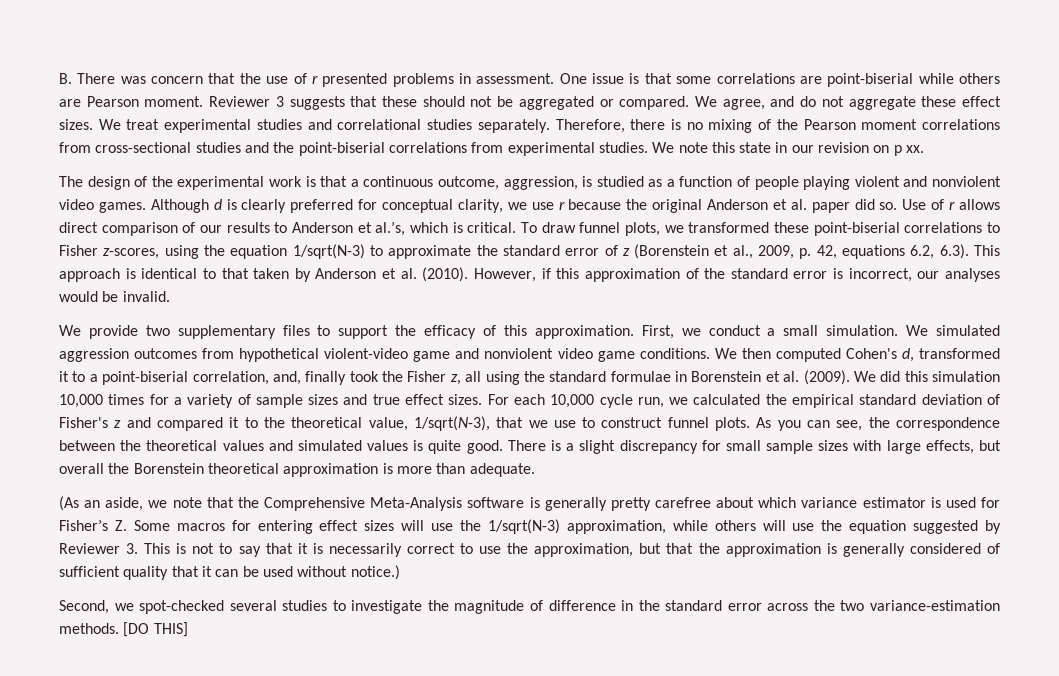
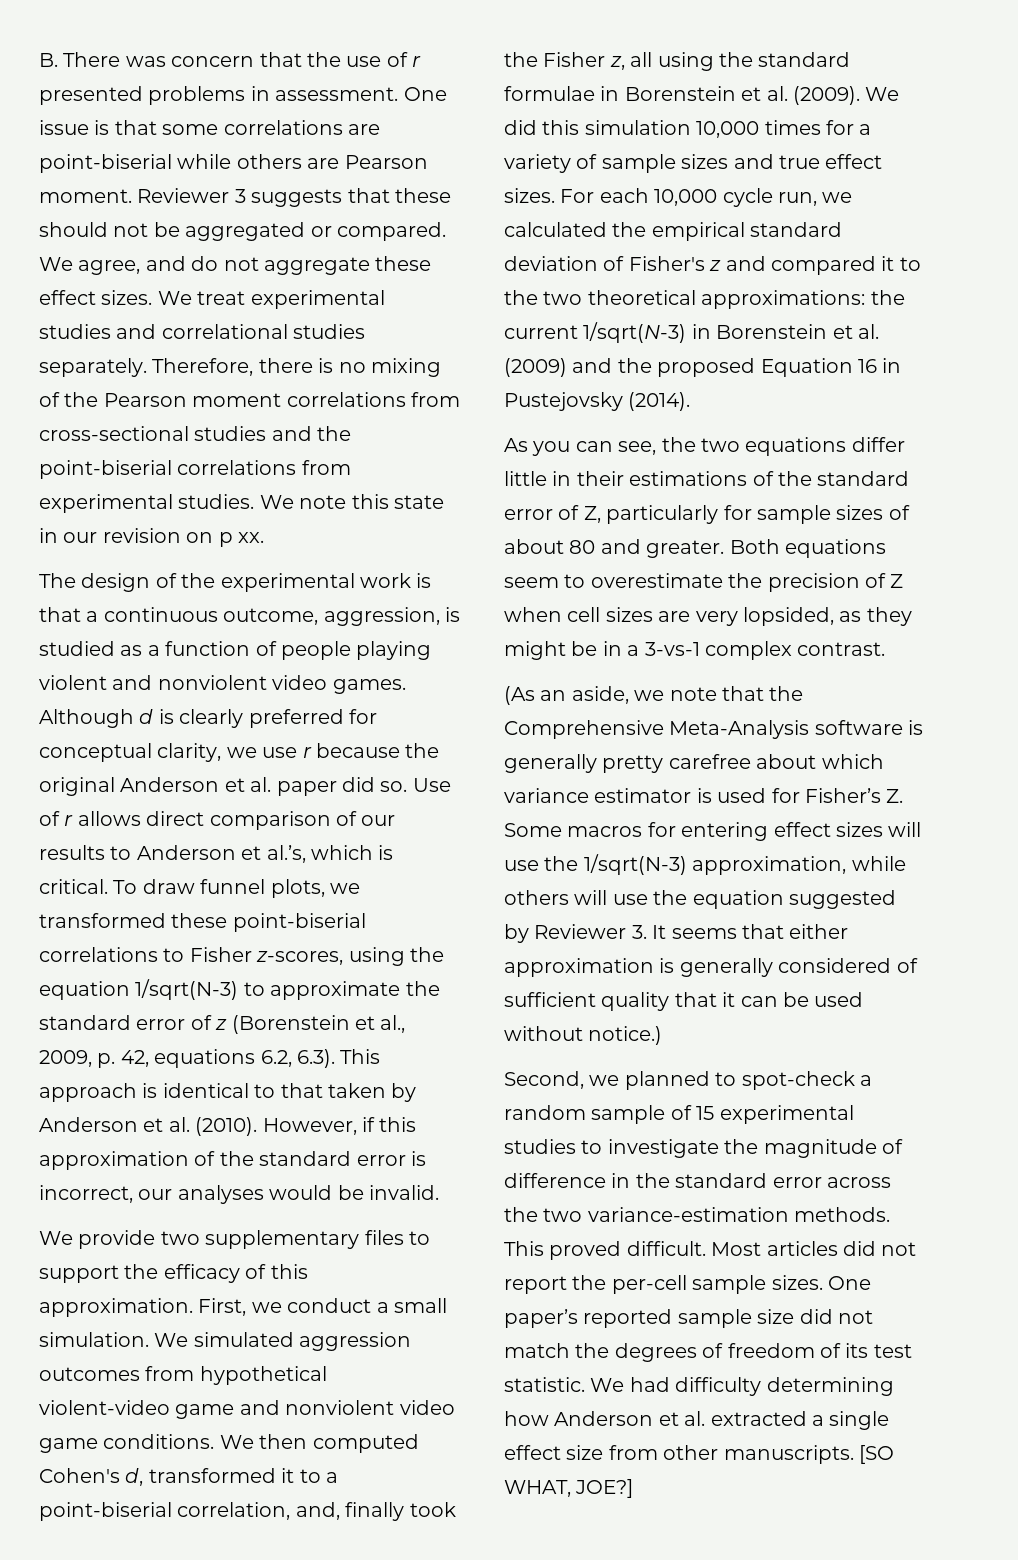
[291,416,751,431] theoretical value, 1/sqrt(N-3), that we use to construct funnel plots. -> [543,290,905,309] [504,322,879,343] [504,358,902,377] [504,392,691,411] two theoretical approximations: the current 1/sqrt(N-3) in Borenstein et al. (2009) and the proposed Equation 16 in Pustejovsky (2014). //
[896,417,1001,431] [59,440,1001,454] [59,463,535,477] correspondence between the theoretical values and simulated values is quite good. There is a slight discrepancy for small sample sizes with large effects, but overall the Borenstein theoretical approximation is more than adequate. -> [701,437,905,456] [504,471,910,486] [504,505,910,524] [504,539,886,558] [504,573,904,592] [504,607,912,626] [504,641,886,660] two equations differ little in their estimations of the standard error of Z, particularly for sample sizes of about 80 and greater. Both equations seem to overestimate the precision of Z when cell sizes are very lopsided, as they might be in a 3-vs-1 complex contrast.
[144,543,720,557] This is not to say that it is necessarily correct to use the approximation, but that the -> [652,924,849,939] It seems that either
[139,600,277,614] spot-checked several -> [624,1071,872,1090] [504,1105,854,1124] planned to spot-check a random sample of 15 experimental
[123,622,188,637] [DO THIS] -> [504,1241,917,1260] [504,1275,871,1294] [504,1309,873,1328] [504,1343,912,1362] [504,1377,894,1396] [504,1411,890,1430] [504,1445,894,1464] [504,1479,634,1498] This proved difficult. Most articles did not report the per-cell sample sizes. One paper’s reported sample size did not match the degrees of freedom of its test statistic. We had difficulty determining how Anderson et al. extracted a single effect size from other manuscripts. [SO WHAT, JOE?]

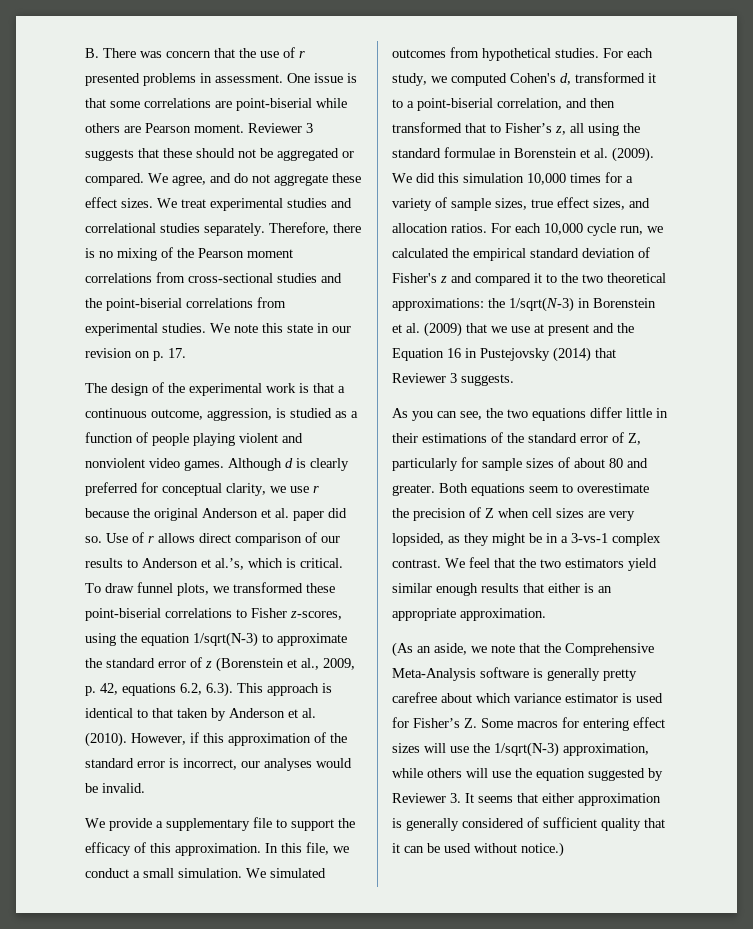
[218,532,264,547] p xx. -> [153,348,186,361] p. 17.
[160,1230,404,1249] two supplementary files -> [156,817,272,831] a supplementary file
[198,1298,247,1316] First, -> [265,842,329,855] In this file,
[299,1332,412,1351] aggression -> (326, 873) none
[39,1400,455,1419] [39,1434,308,1453] violent-video game and nonviolent video game conditions. We then -> [555,48,653,58] [392,73,447,86] studies. For each study, we
[295,1502,456,1521] [504,52,606,67] and, finally took the Fisher -> [566,98,615,108] [392,122,552,133] and then transformed that to Fisher’s
[681,154,883,169] [504,188,555,203] sizes and true effect sizes. -> [495,197,650,210] [392,223,487,233] sizes, true effect sizes, and allocation ratios.
[504,325,578,339] current -> (505, 303) none
[572,358,756,377] and the proposed -> [466,323,634,336] that we use at present and the
[628,392,691,411] (2014). -> [553,347,616,362] [392,373,514,386] (2014) that Reviewer 3 suggests.
(886, 649) none -> [445,557,657,571] [392,583,612,596] [392,608,546,621] We feel that the two estimators yield similar enough results that either is an appropriate approximation.
[504,1071,872,1090] [504,1105,854,1124] [504,1139,903,1158] [504,1173,891,1188] [504,1207,891,1222] [504,1241,917,1260] [504,1275,871,1294] [504,1309,873,1328] [504,1343,912,1362] [504,1377,894,1396] [504,1411,890,1430] [504,1445,894,1464] [504,1479,634,1498] // Second, we planned to spot-check a random sample of 15 experimental studies to investigate the magnitude of difference in the standard error across the two variance-estimation methods. This proved difficult. Most articles did not report the per-cell sample sizes. One paper’s reported sample size did not match the degrees of freedom of its test statistic. We had difficulty determining how Anderson et al. extracted a single effect size from other manuscripts. [SO WHAT, JOE?] -> (564, 849) none

